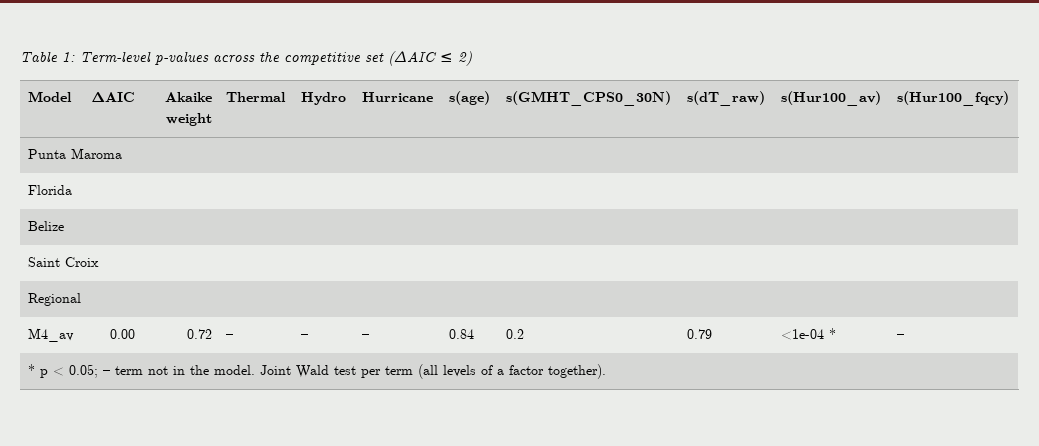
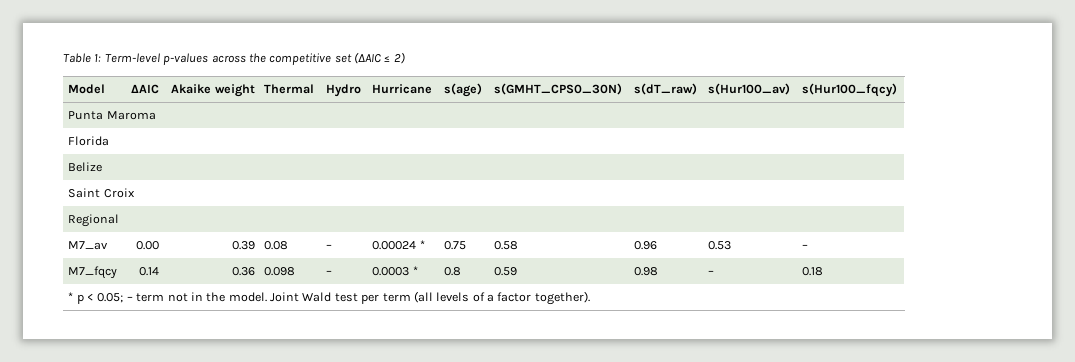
[27,328,74,342] M4_av -> [68,241,109,250] M7_av
[186,329,212,339] [225,334,233,339] [300,334,308,339] [361,334,369,339] [448,329,474,339] [505,329,524,339] [686,329,712,339] [780,328,836,340] [896,334,904,339] 0.72 | – | – | – | 0.84 | 0.2 | 0.79 | <1e-04 * | – -> [231,241,255,250] [264,241,289,250] [326,244,333,249] [372,240,425,250] [444,241,467,250] [494,241,519,250] [634,241,658,250] [708,241,732,250] [802,244,809,249] [68,266,118,279] [138,267,159,276] [231,267,255,276] [264,267,296,276] [326,270,333,275] [372,266,418,276] [444,267,462,276] [494,267,518,276] [634,267,659,276] [708,270,715,275] [802,267,824,276] 0.39 | 0.08 | – | 0.00024 * | 0.75 | 0.58 | 0.96 | 0.53 | – // M7_fqcy | 0.14 | 0.36 | 0.098 | – | 0.0003 * | 0.8 | 0.59 | 0.98 | – | 0.18

